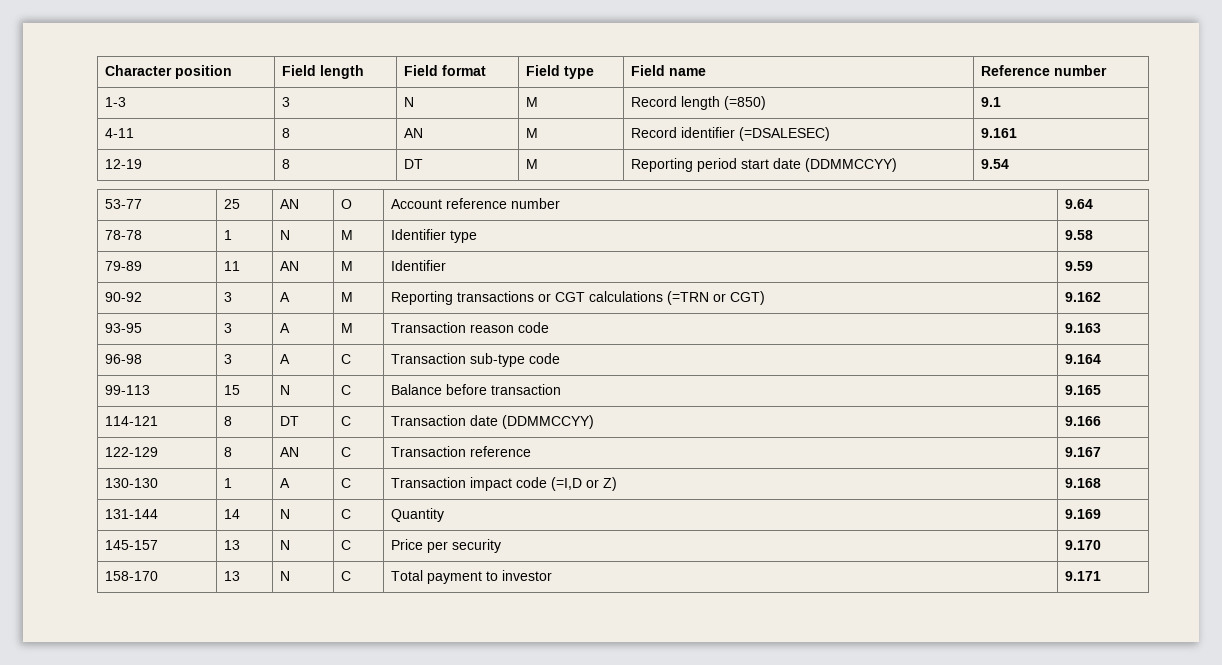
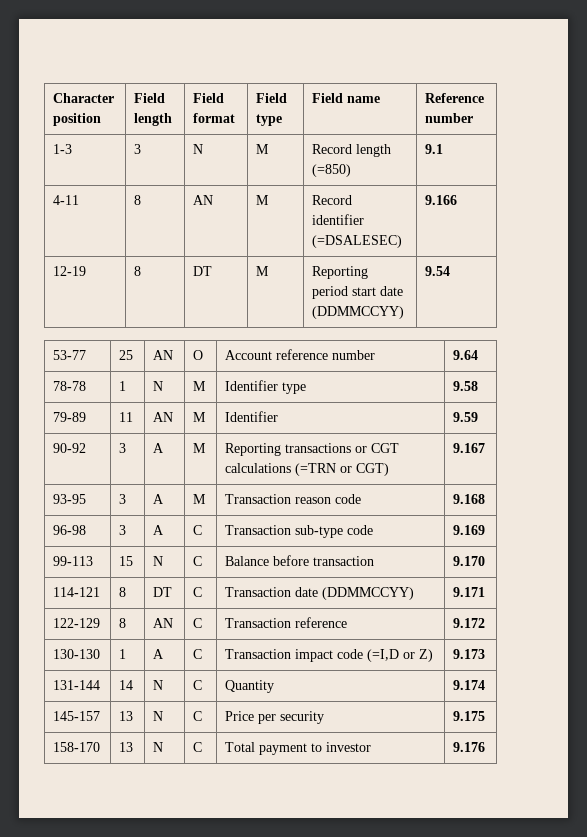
[981,128,1018,138] 9.161 -> [425,195,458,205] 9.166
[1065,292,1102,302] 9.162 -> [453,443,486,453] 9.167
[1065,323,1102,333] 9.163 -> [453,494,486,504] 9.168
[1065,354,1102,364] 9.164 -> [453,525,486,535] 9.169
[1065,385,1102,395] 9.165 -> [453,556,486,566] 9.170
[1065,416,1102,426] 9.166 -> [453,587,486,597] 9.171
[1065,447,1102,457] 9.167 -> [453,618,486,628] 9.172
[1065,478,1102,488] 9.168 -> [453,649,486,659] 9.173
[1065,509,1102,519] 9.169 -> [453,680,486,690] 9.174
[1065,540,1102,550] 9.170 -> [453,711,486,721] 9.175
[1065,571,1102,581] 9.171 -> [453,742,486,752] 9.176

